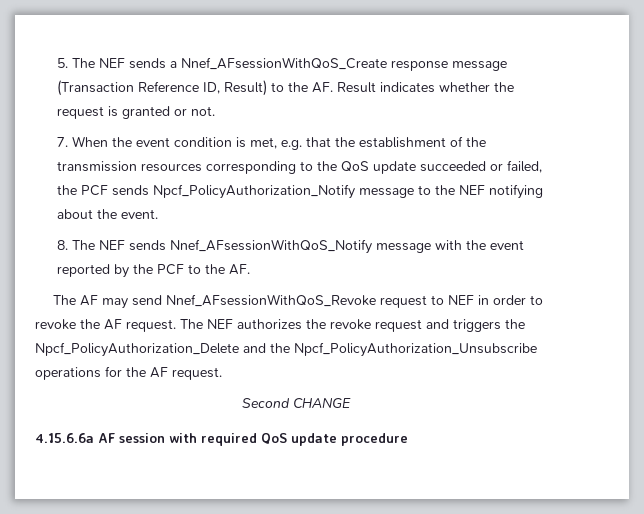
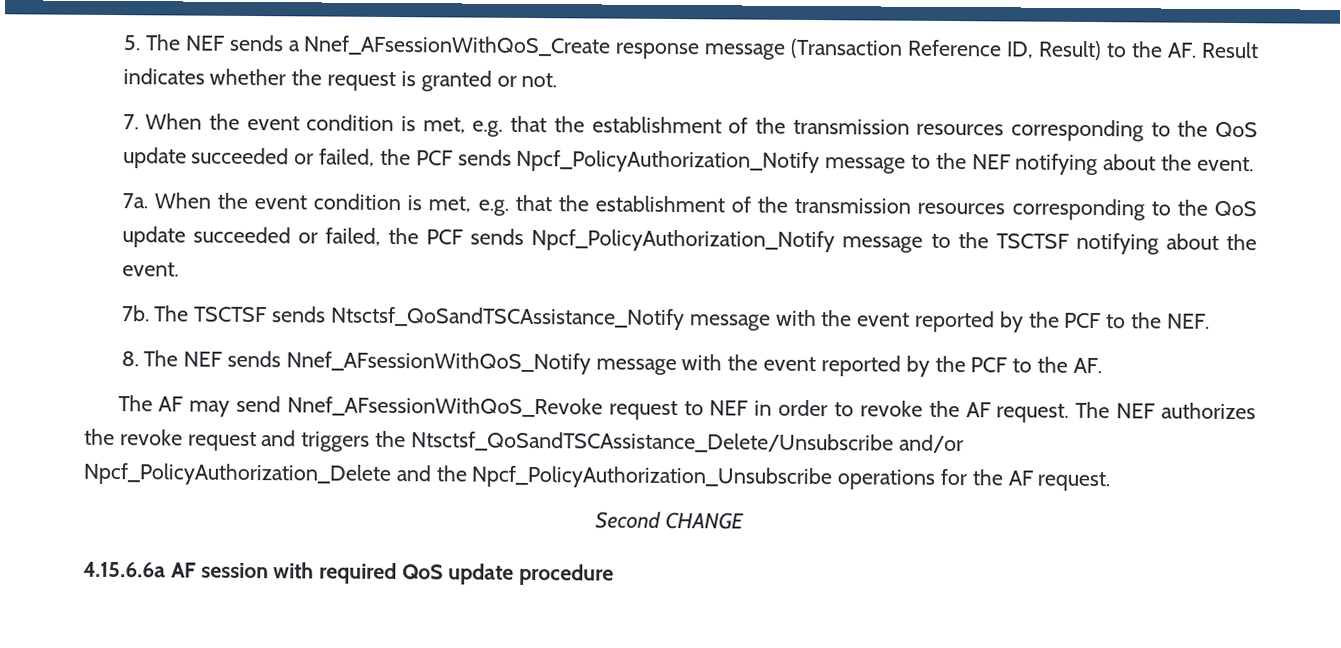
(159, 214) none -> [121,192,1257,221] [121,226,1257,255] [121,262,179,277] [121,305,1210,333] // 7a. When the event condition is met, e.g. that the establishment of the transmission resources corresponding to the QoS update succeeded or failed, the PCF sends Npcf_PolicyAuthorization_Notify message to the TSCTSF notifying about the event. // 7b. The TSCTSF sends Ntsctsf_QoSandTSCAssistance_Notify message with the event reported by the PCF to the NEF.
(525, 324) none -> [410,431,964,454] Ntsctsf_QoSandTSCAssistance_Delete/Unsubscribe and/or

